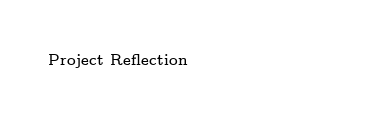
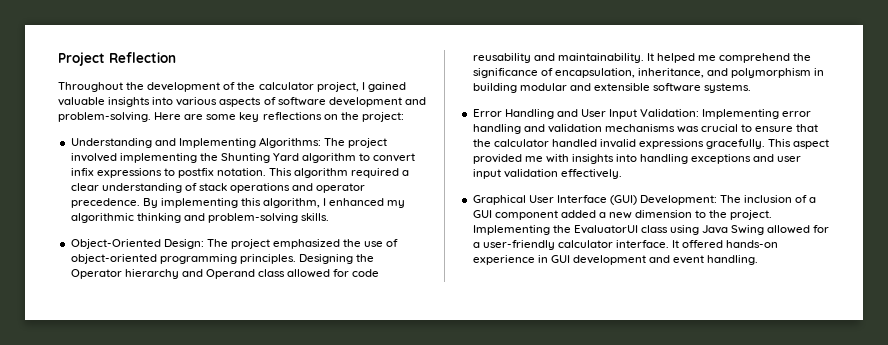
(188, 59) none -> [58,82,406,92] [58,97,426,107] [58,112,404,122] [70,137,388,148] [70,153,416,163] [70,168,410,178] [70,183,366,193] [70,198,406,208] [70,213,330,223] [70,239,399,249] [70,254,375,264] [70,269,380,279] [472,53,812,63] [472,68,825,78] [472,83,752,93] [472,109,812,119] [472,124,819,134] [472,139,830,149] [472,154,802,164] [472,169,622,179] [472,195,817,205] [472,210,773,220] [472,225,830,235] [472,240,779,250] [472,255,759,265] // Throughout the development of the calculator project, I gained valuable insights into various aspects of software development and problem-solving. Here are some key reflections on the project: // Understanding and Implementing Algorithms: The project involved implementing the Shunting Yard algorithm to convert infix expressions to postfix notation. This algorithm required a clear understanding of stack operations and operator precedence. By implementing this algorithm, I enhanced my algorithmic thinking and problem-solving skills. // Object-Oriented Design: The project emphasized the use of object-oriented programming principles. Designing the Operator hierarchy and Operand class allowed for code reusability and maintainability. It helped me comprehend the significance of encapsulation, inheritance, and polymorphism in building modular and extensible software systems. // Error Handling and User Input Validation: Implementing error handling and validation mechanisms was crucial to ensure that the calculator handled invalid expressions gracefully. This aspect provided me with insights into handling exceptions and user input validation effectively. // Graphical User Interface (GUI) Development: The inclusion of a GUI component added a new dimension to the project. Implementing the EvaluatorUI class using Java Swing allowed for a user-friendly calculator interface. It offered hands-on experience in GUI development and event handling.

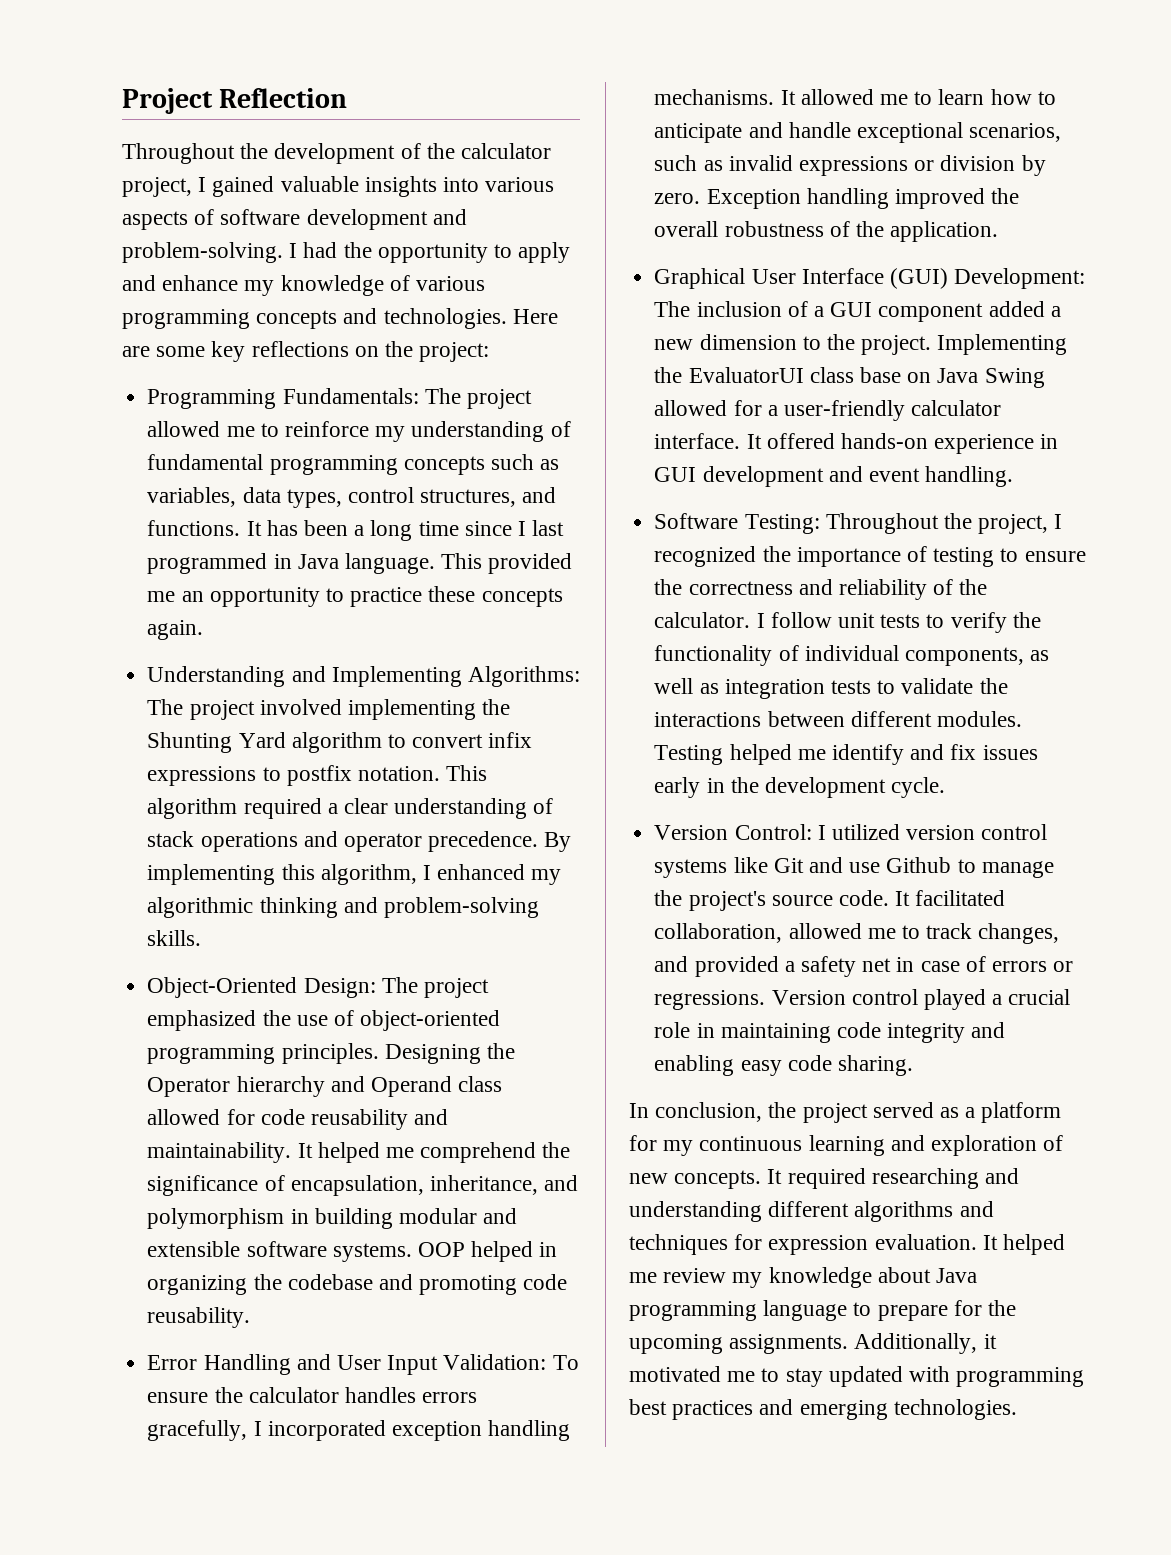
(151, 117) none -> [289,242,571,263] [122,275,486,296] [122,308,507,329] I had the opportunity to apply and enhance my knowledge of various programming concepts and technologies.
(404, 117) none -> [147,388,532,409] [147,421,571,442] [147,454,560,475] [147,487,557,508] [147,520,565,541] [147,553,573,574] [147,586,563,607] [147,620,204,640] // Programming Fundamentals: The project allowed me to reinforce my understanding of fundamental programming concepts such as variables, data types, control structures, and functions. It has been a long time since I last programmed in Java language. This provided me an opportunity to practice these concepts again.
(752, 88) none -> [417,1241,558,1262] [147,1274,568,1295] [147,1307,251,1328] OOP helped in organizing the codebase and promoting code reusability.
[702,109,812,119] [472,124,819,134] [472,139,830,149] [472,154,802,164] [472,169,622,179] Implementing error handling and validation mechanisms was crucial to ensure that the calculator handled invalid expressions gracefully. This aspect provided me with insights into handling exceptions and user input validation effectively. -> [552,1355,579,1370] [147,1387,478,1403] [147,1420,571,1441] [654,89,1056,105] [654,122,1062,143] [654,155,1046,176] [654,188,1020,209] [654,221,999,242] To ensure the calculator handles errors gracefully, I incorporated exception handling mechanisms. It allowed me to learn how to anticipate and handle exceptional scenarios, such as invalid expressions or division by zero. Exception handling improved the overall robustness of the application.
[670,225,700,235] using -> [859,367,932,383] base on
(759, 260) none -> [654,513,1063,534] [654,546,1086,567] [654,579,988,600] [654,612,1041,633] [654,645,1050,666] [654,678,1008,699] [654,711,1022,727] [654,744,1038,765] [654,777,946,798] [654,824,1048,840] [654,857,1054,878] [654,890,1006,911] [654,923,1060,944] [654,956,1074,977] [654,989,1071,1010] [654,1022,1006,1043] [654,1055,913,1076] [629,1102,1062,1123] [629,1135,1064,1156] [629,1168,1020,1189] [629,1201,994,1222] [629,1234,1066,1255] [629,1267,978,1288] [629,1300,1017,1321] [629,1333,997,1354] [629,1366,1085,1387] [629,1399,1017,1420] // Software Testing: Throughout the project, I recognized the importance of testing to ensure the correctness and reliability of the calculator. I follow unit tests to verify the functionality of individual components, as well as integration tests to validate the interactions between different modules. Testing helped me identify and fix issues early in the development cycle. // Version Control: I utilized version control systems like Git and use Github to manage the project's source code. It facilitated collaboration, allowed me to track changes, and provided a safety net in case of errors or regressions. Version control played a crucial role in maintaining code integrity and enabling easy code sharing. // In conclusion, the project served as a platform for my continuous learning and exploration of new concepts. It required researching and understanding different algorithms and techniques for expression evaluation. It helped me review my knowledge about Java programming language to prepare for the upcoming assignments. Additionally, it motivated me to stay updated with programming best practices and emerging technologies.

